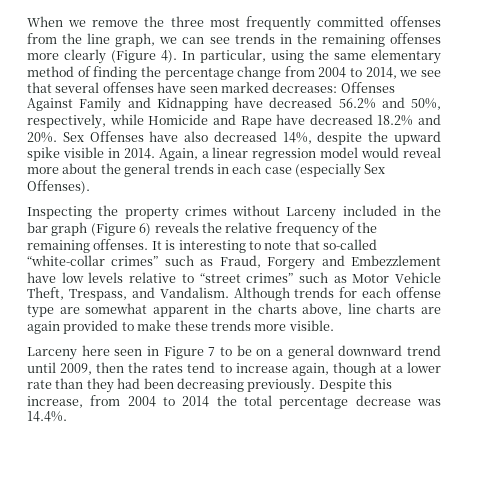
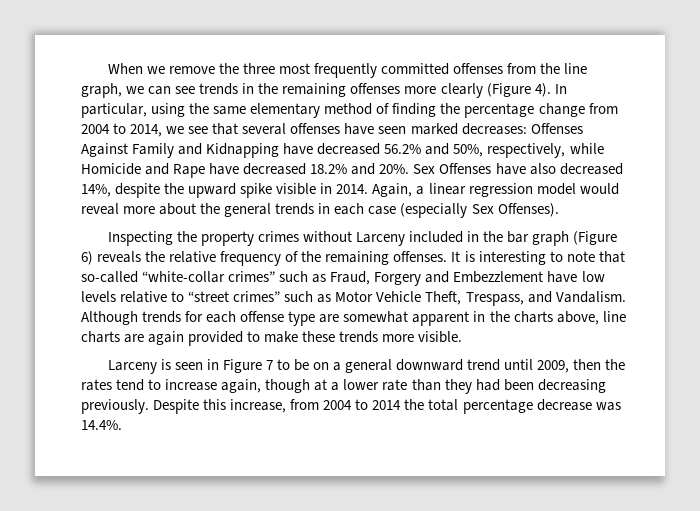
[81,345,110,356] here -> [160,359,171,370] is

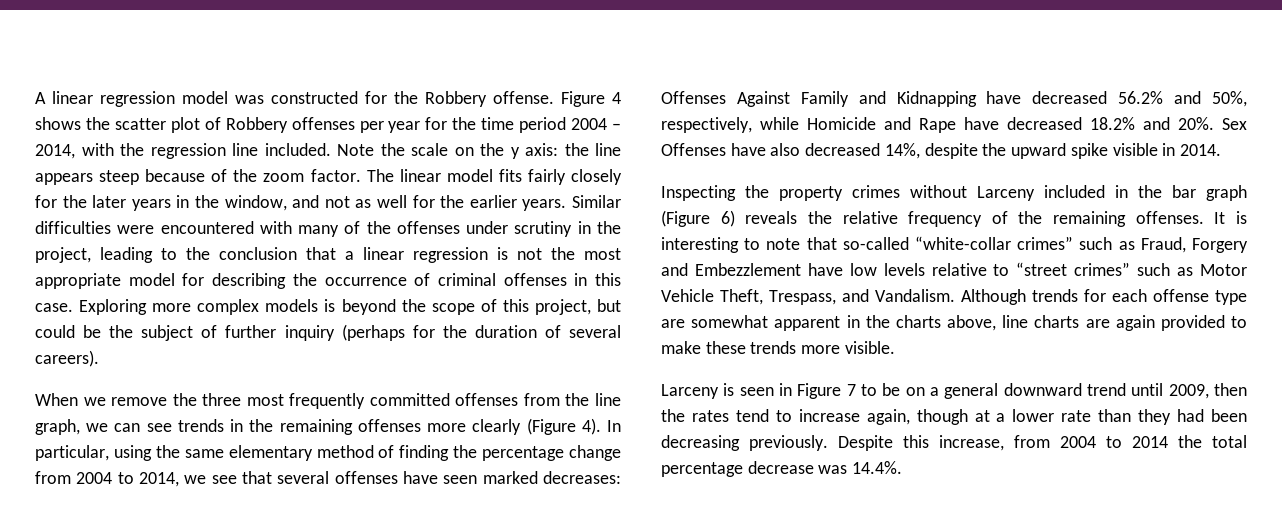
(107, 68) none -> [35,91,621,107] [35,117,622,133] [35,143,621,159] [35,169,622,185] [35,195,622,211] [35,221,621,237] [35,247,621,263] [35,273,621,289] [35,299,621,315] [35,324,621,341] [35,350,99,367] A linear regression model was constructed for the Robbery offense. Figure 4 shows the scatter plot of Robbery offenses per year for the time period 2004 – 2014, with the regression line included. Note the scale on the y axis: the line appears steep because of the zoom factor. The linear model fits fairly closely for the later years in the window, and not as well for the earlier years. Similar difficulties were encountered with many of the offenses under scrutiny in the project, leading to the conclusion that a linear regression is not the most appropriate model for describing the occurrence of criminal offenses in this case. Exploring more complex models is beyond the scope of this project, but could be the subject of further inquiry (perhaps for the duration of several careers). //
[372,183,619,197] [81,203,559,218] Again, a linear regression model would reveal more about the general trends in each case (especially Sex Offenses). -> (1221, 150) none

